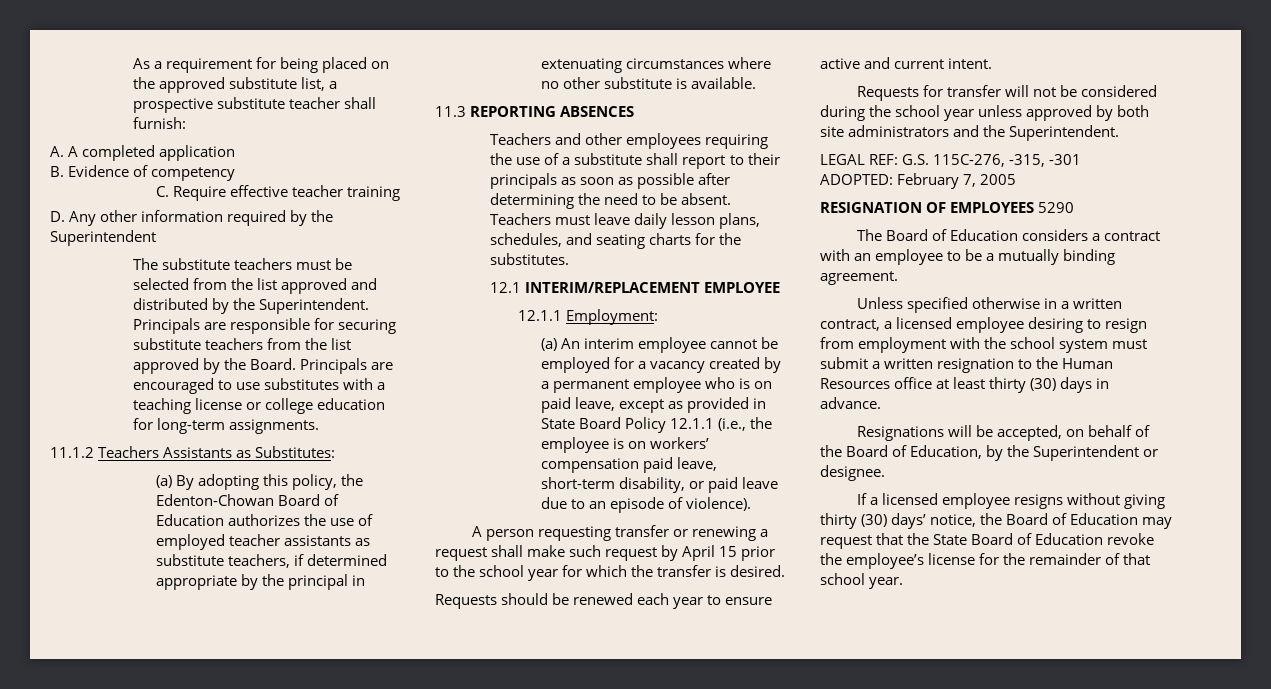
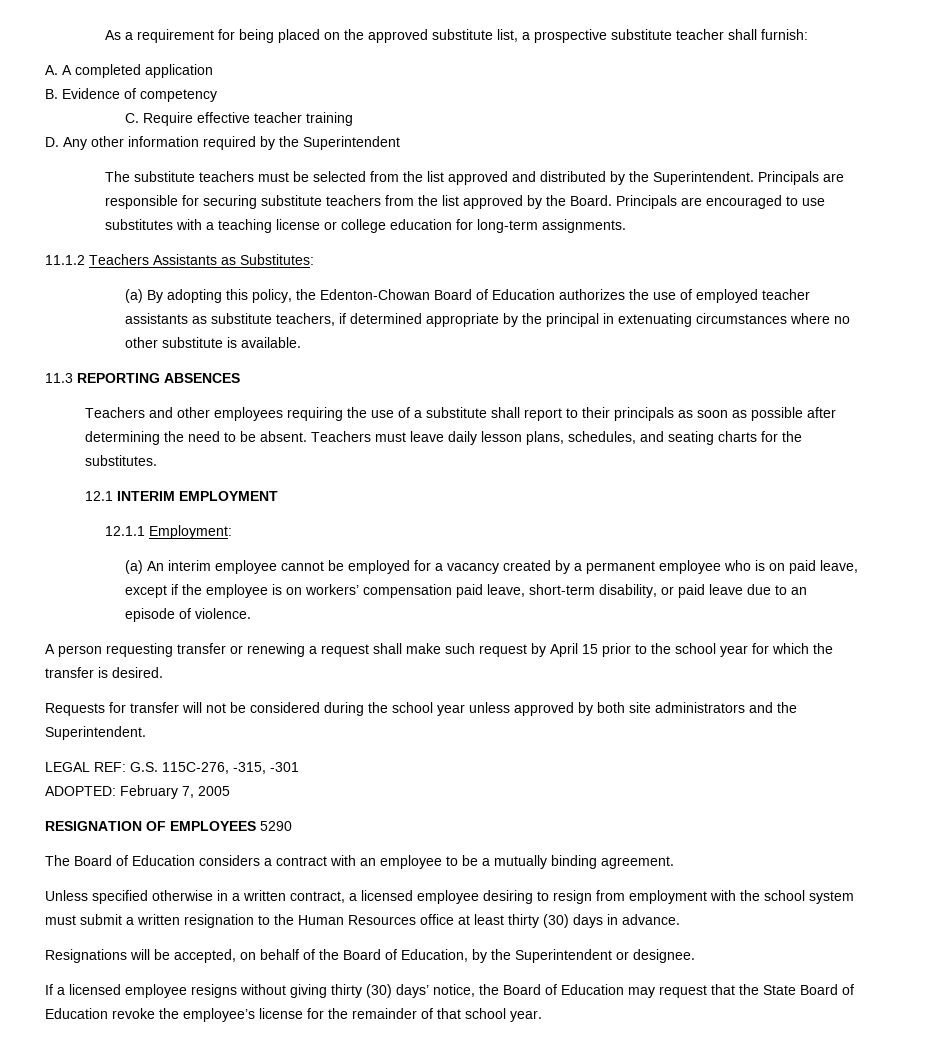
[525,282,781,293] INTERIM/REPLACEMENT EMPLOYEE -> [116,491,278,501] INTERIM EMPLOYMENT
[668,397,767,413] [540,417,747,433] as provided in State Board Policy 12.1.1 (i.e., -> [170,584,178,595] if
[686,497,752,511] violence). -> [194,608,251,619] violence.
[435,593,773,609] [820,57,993,69] // Requests should be renewed each year to ensure active and current intent. -> (163, 672) none

